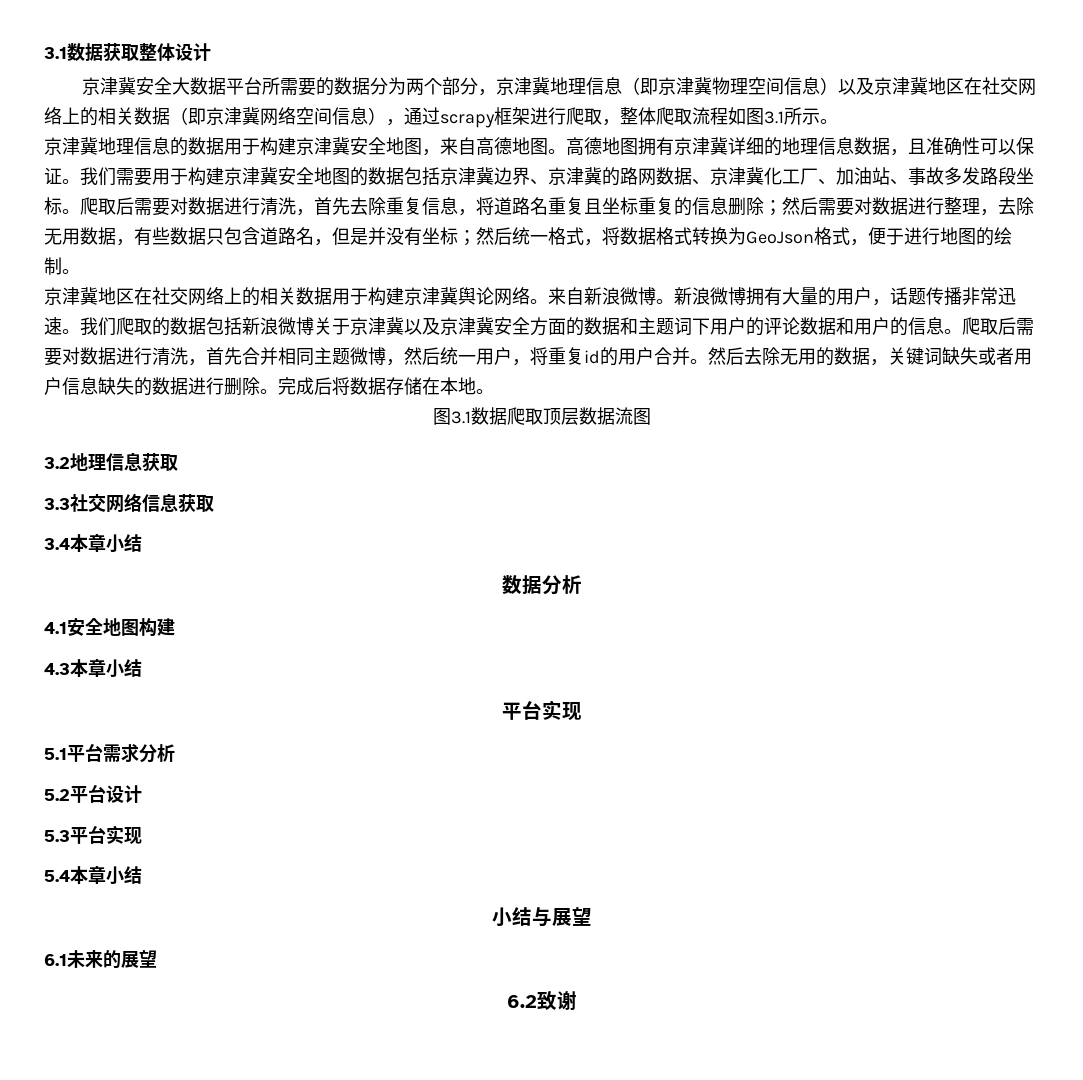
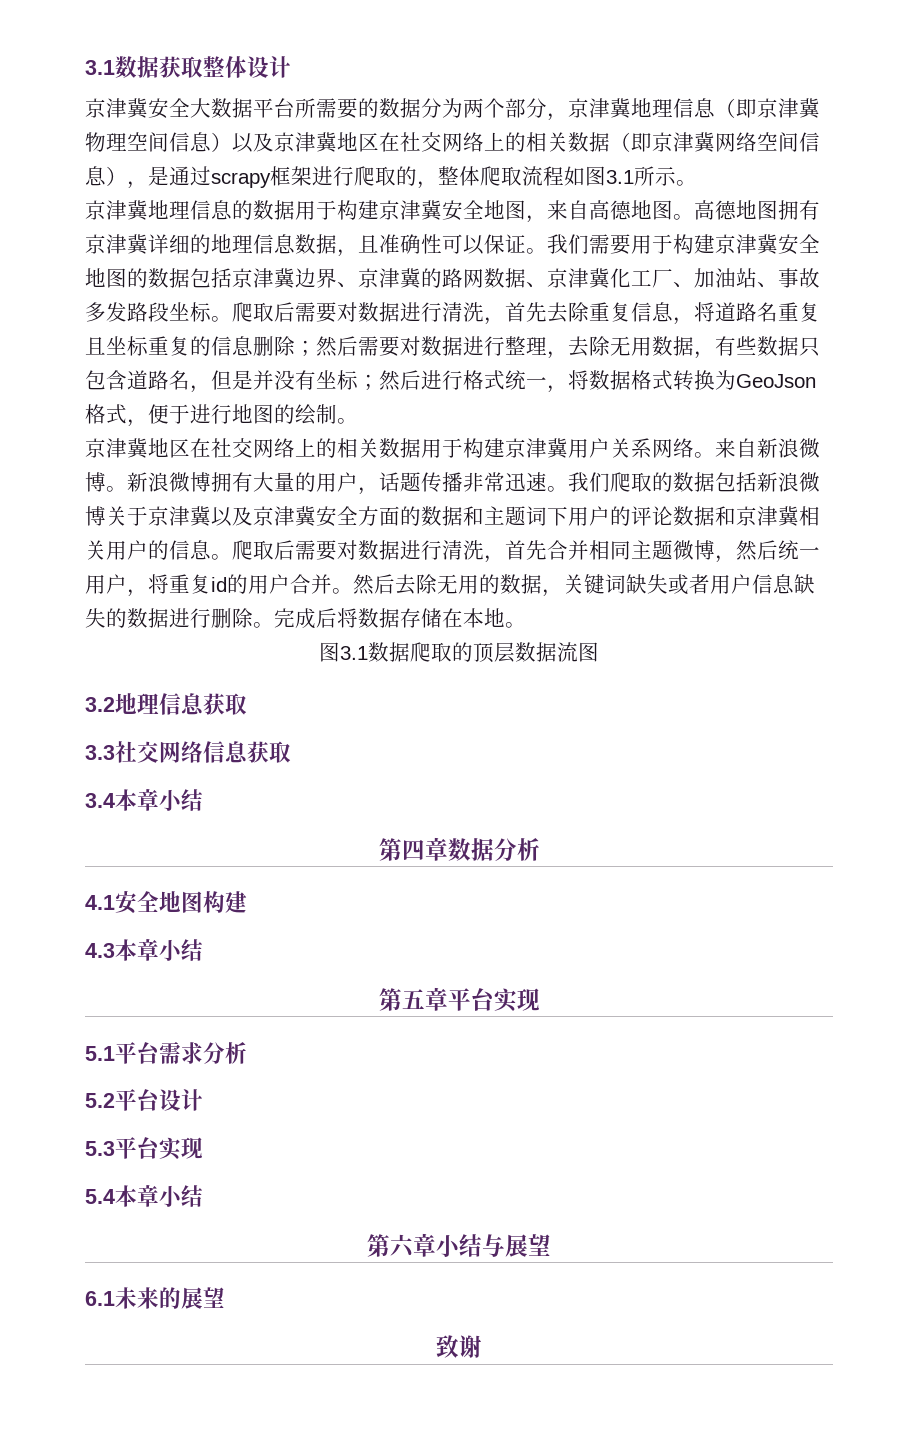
(404, 122) none -> [148,166,169,186] 是
(602, 116) none -> [396,166,417,186] 的
[512,227,584,245] 统一格式 -> [421,370,547,390] 进行格式统一
[458,287,494,305] 舆论 -> [568,438,652,458] 用户关系
(854, 326) none -> [736,506,820,527] [85,540,106,560] 京津冀相关
(543, 416) none -> [452,642,473,662] 的
(142, 543) none -> [378,837,448,861] 第四章
(142, 668) none -> [378,987,448,1011] 第五章
(142, 875) none -> [367,1233,436,1258] 第六章
[506,995,537,1008] 6.2 -> (225, 1297) none

